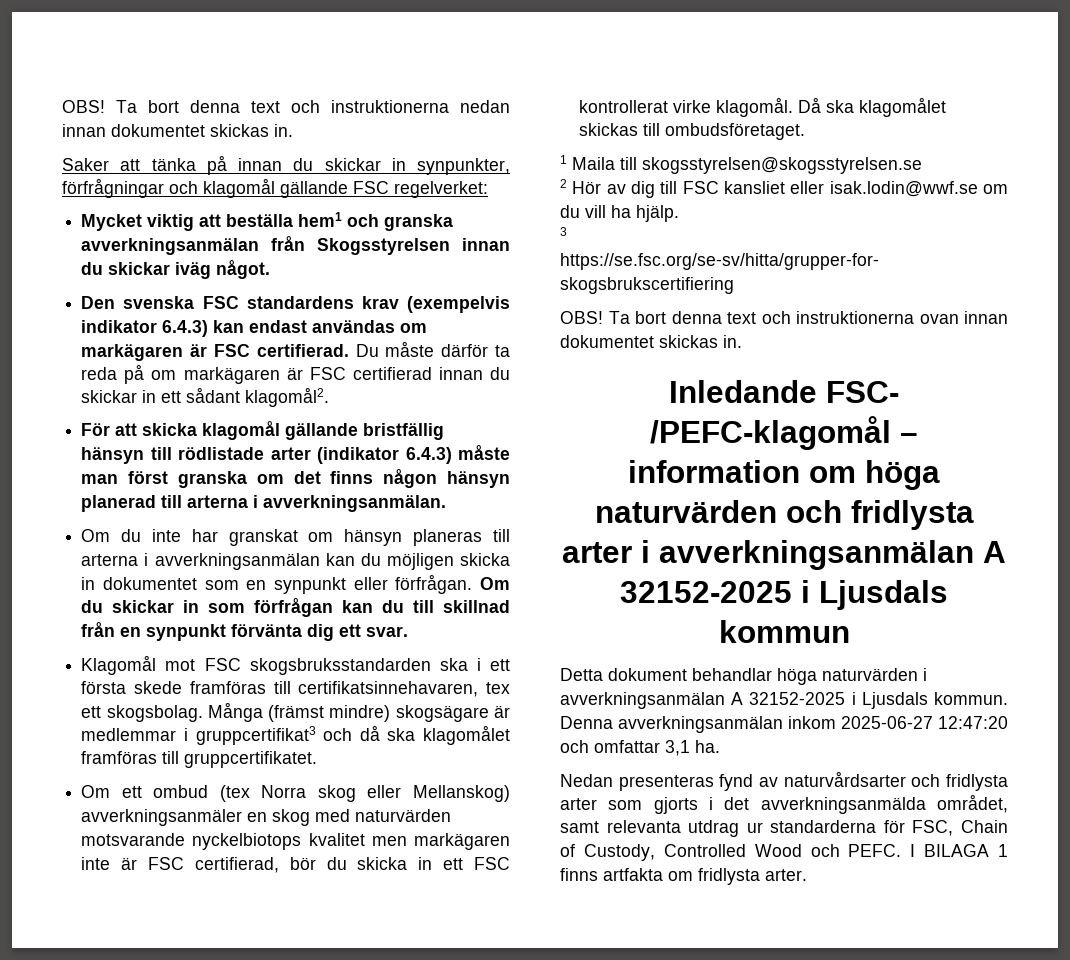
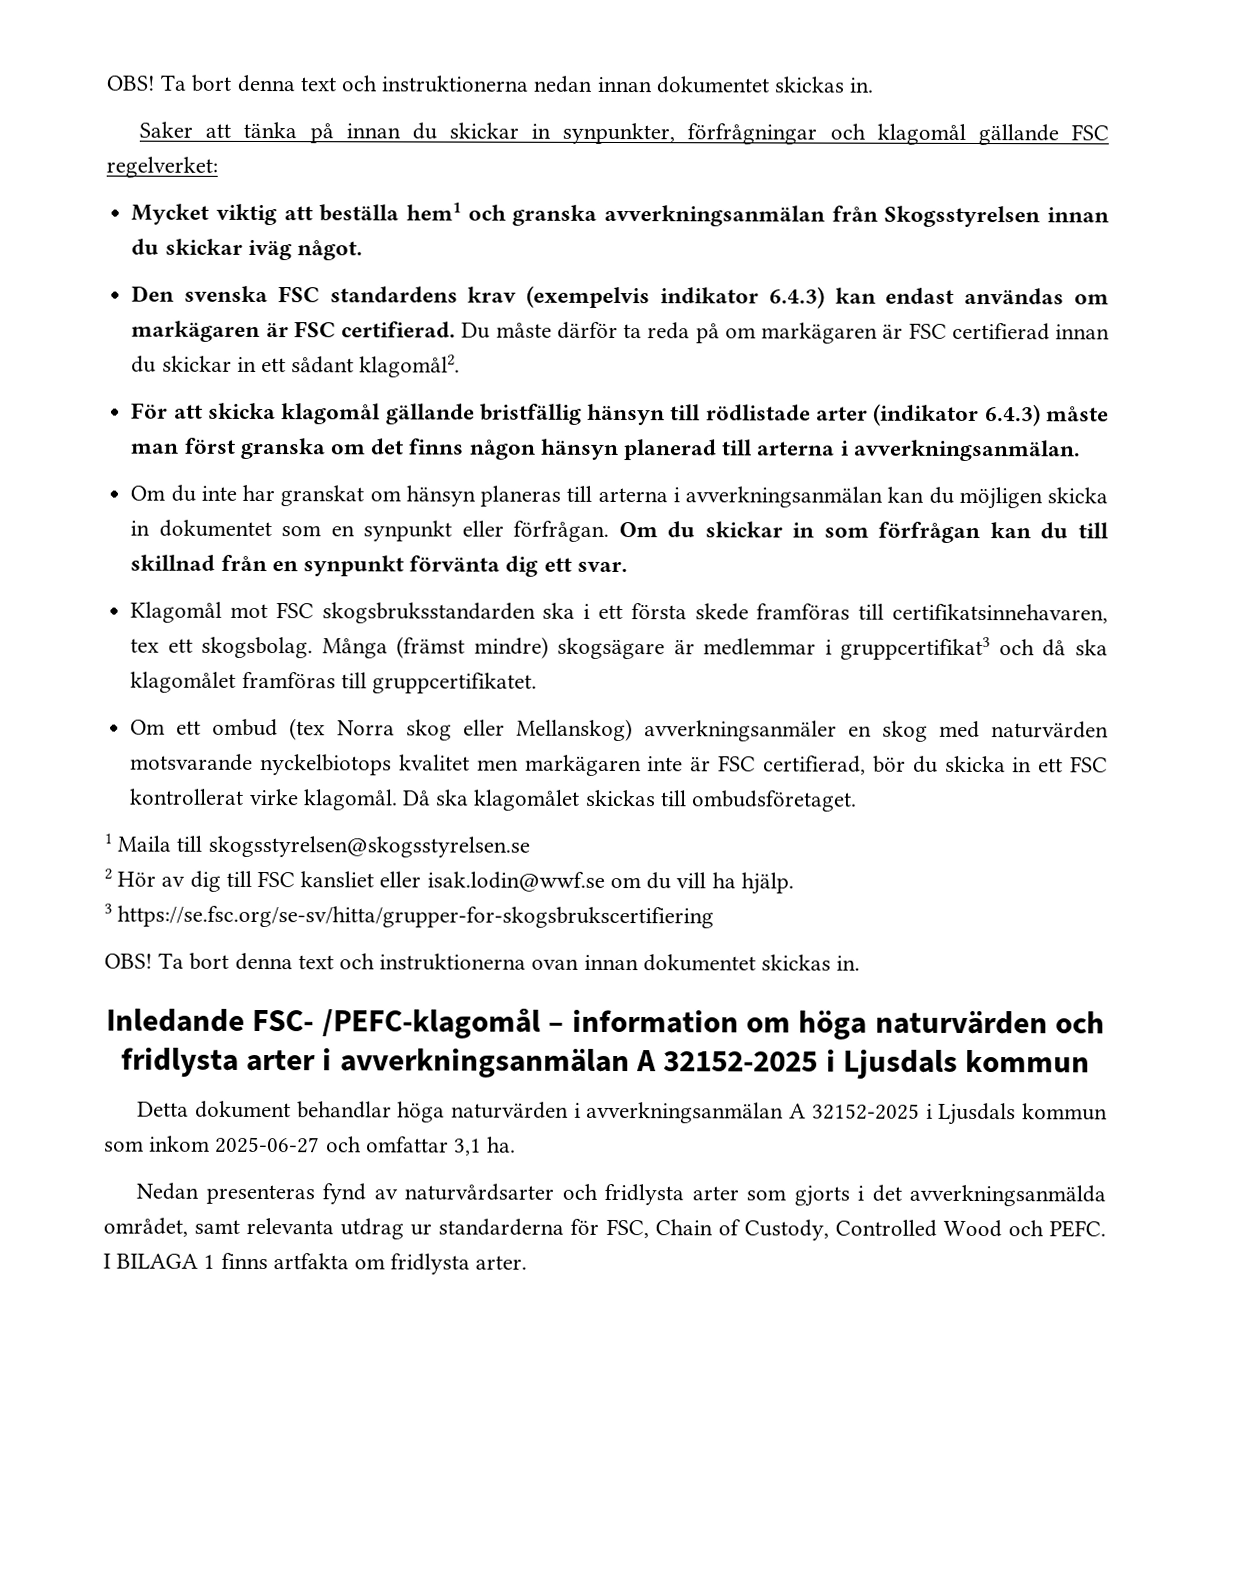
[934,692,1008,705] [560,716,783,733] kommun. Denna avverkningsanmälan -> [1021,1103,1108,1121] [104,1140,144,1152] kommun som
[938,716,1008,729] 12:47:20 -> (321, 1145) none

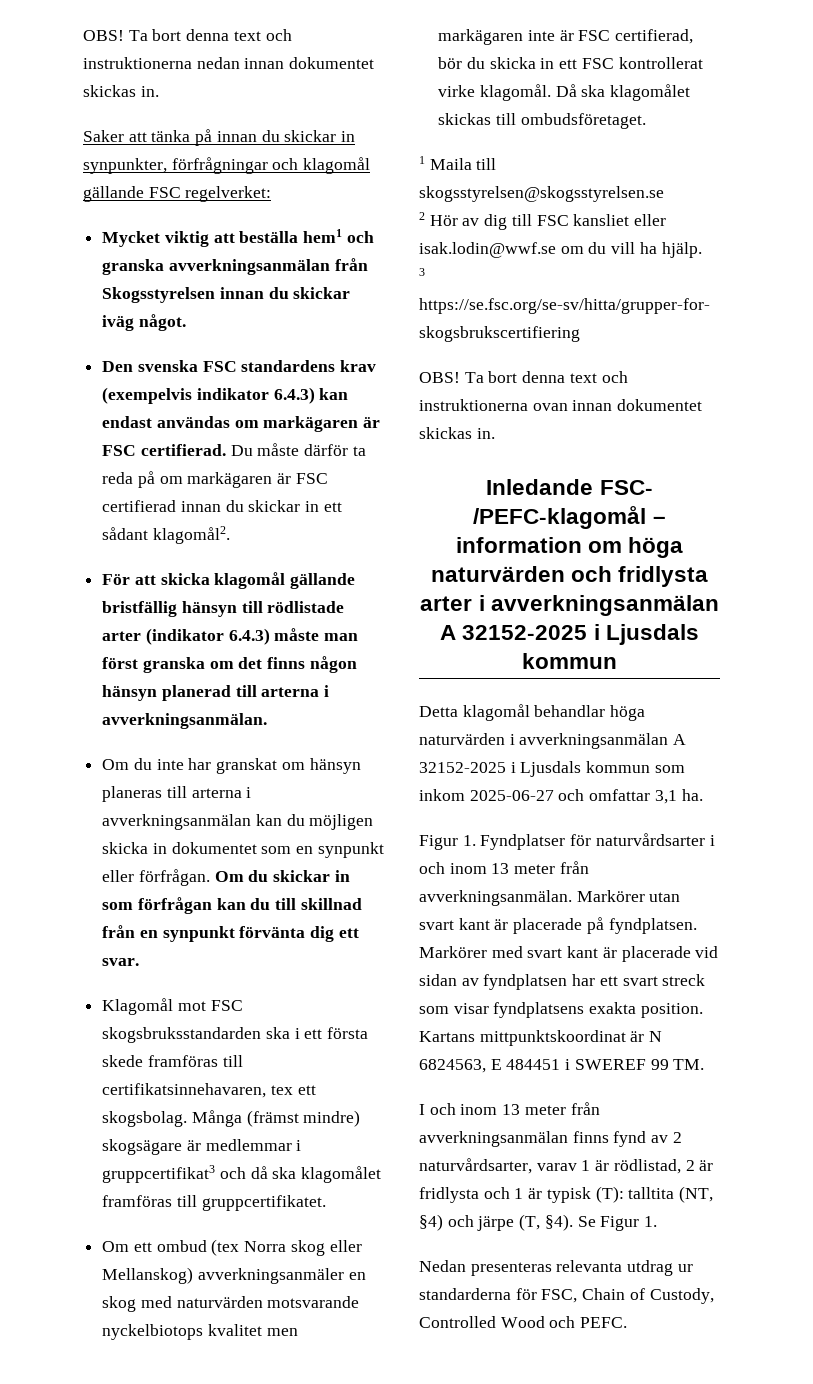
[194,1100,291,1119] dokument -> [462,704,530,721] klagomål
[136,1182,1106,1207] [103,1217,241,1237] Nedan presenteras fynd av naturvårdsarter och fridlysta arter som gjorts i det avverkningsanmälda området, samt -> [419,833,715,850] [419,861,589,874] [419,890,681,906] [419,917,697,934] [419,946,719,962] [419,974,706,990] [419,1002,703,1018] [419,1030,663,1046] [419,1059,705,1073] [419,1102,600,1115] [419,1131,682,1147] [419,1158,714,1174] [419,1186,714,1203] [419,1214,658,1231] [419,1260,552,1276] Figur 1. Fyndplatser för naturvårdsarter i och inom 13 meter från avverkningsanmälan. Markörer utan svart kant är placerade på fyndplatsen. Markörer med svart kant är placerade vid sidan av fyndplatsen har ett svart streck som visar fyndplatsens exakta position. Kartans mittpunktskoordinat är N 6824563, E 484451 i SWEREF 99 TM. // I och inom 13 meter från avverkningsanmälan finns fynd av 2 naturvårdsarter, varav 1 är rödlistad, 2 är fridlysta och 1 är typisk (T): talltita (NT, §4) och järpe (T, §4). Se Figur 1. // Nedan presenteras
[103,1252,528,1275] I BILAGA 1 finns artfakta om fridlysta arter. -> (628, 1322) none

